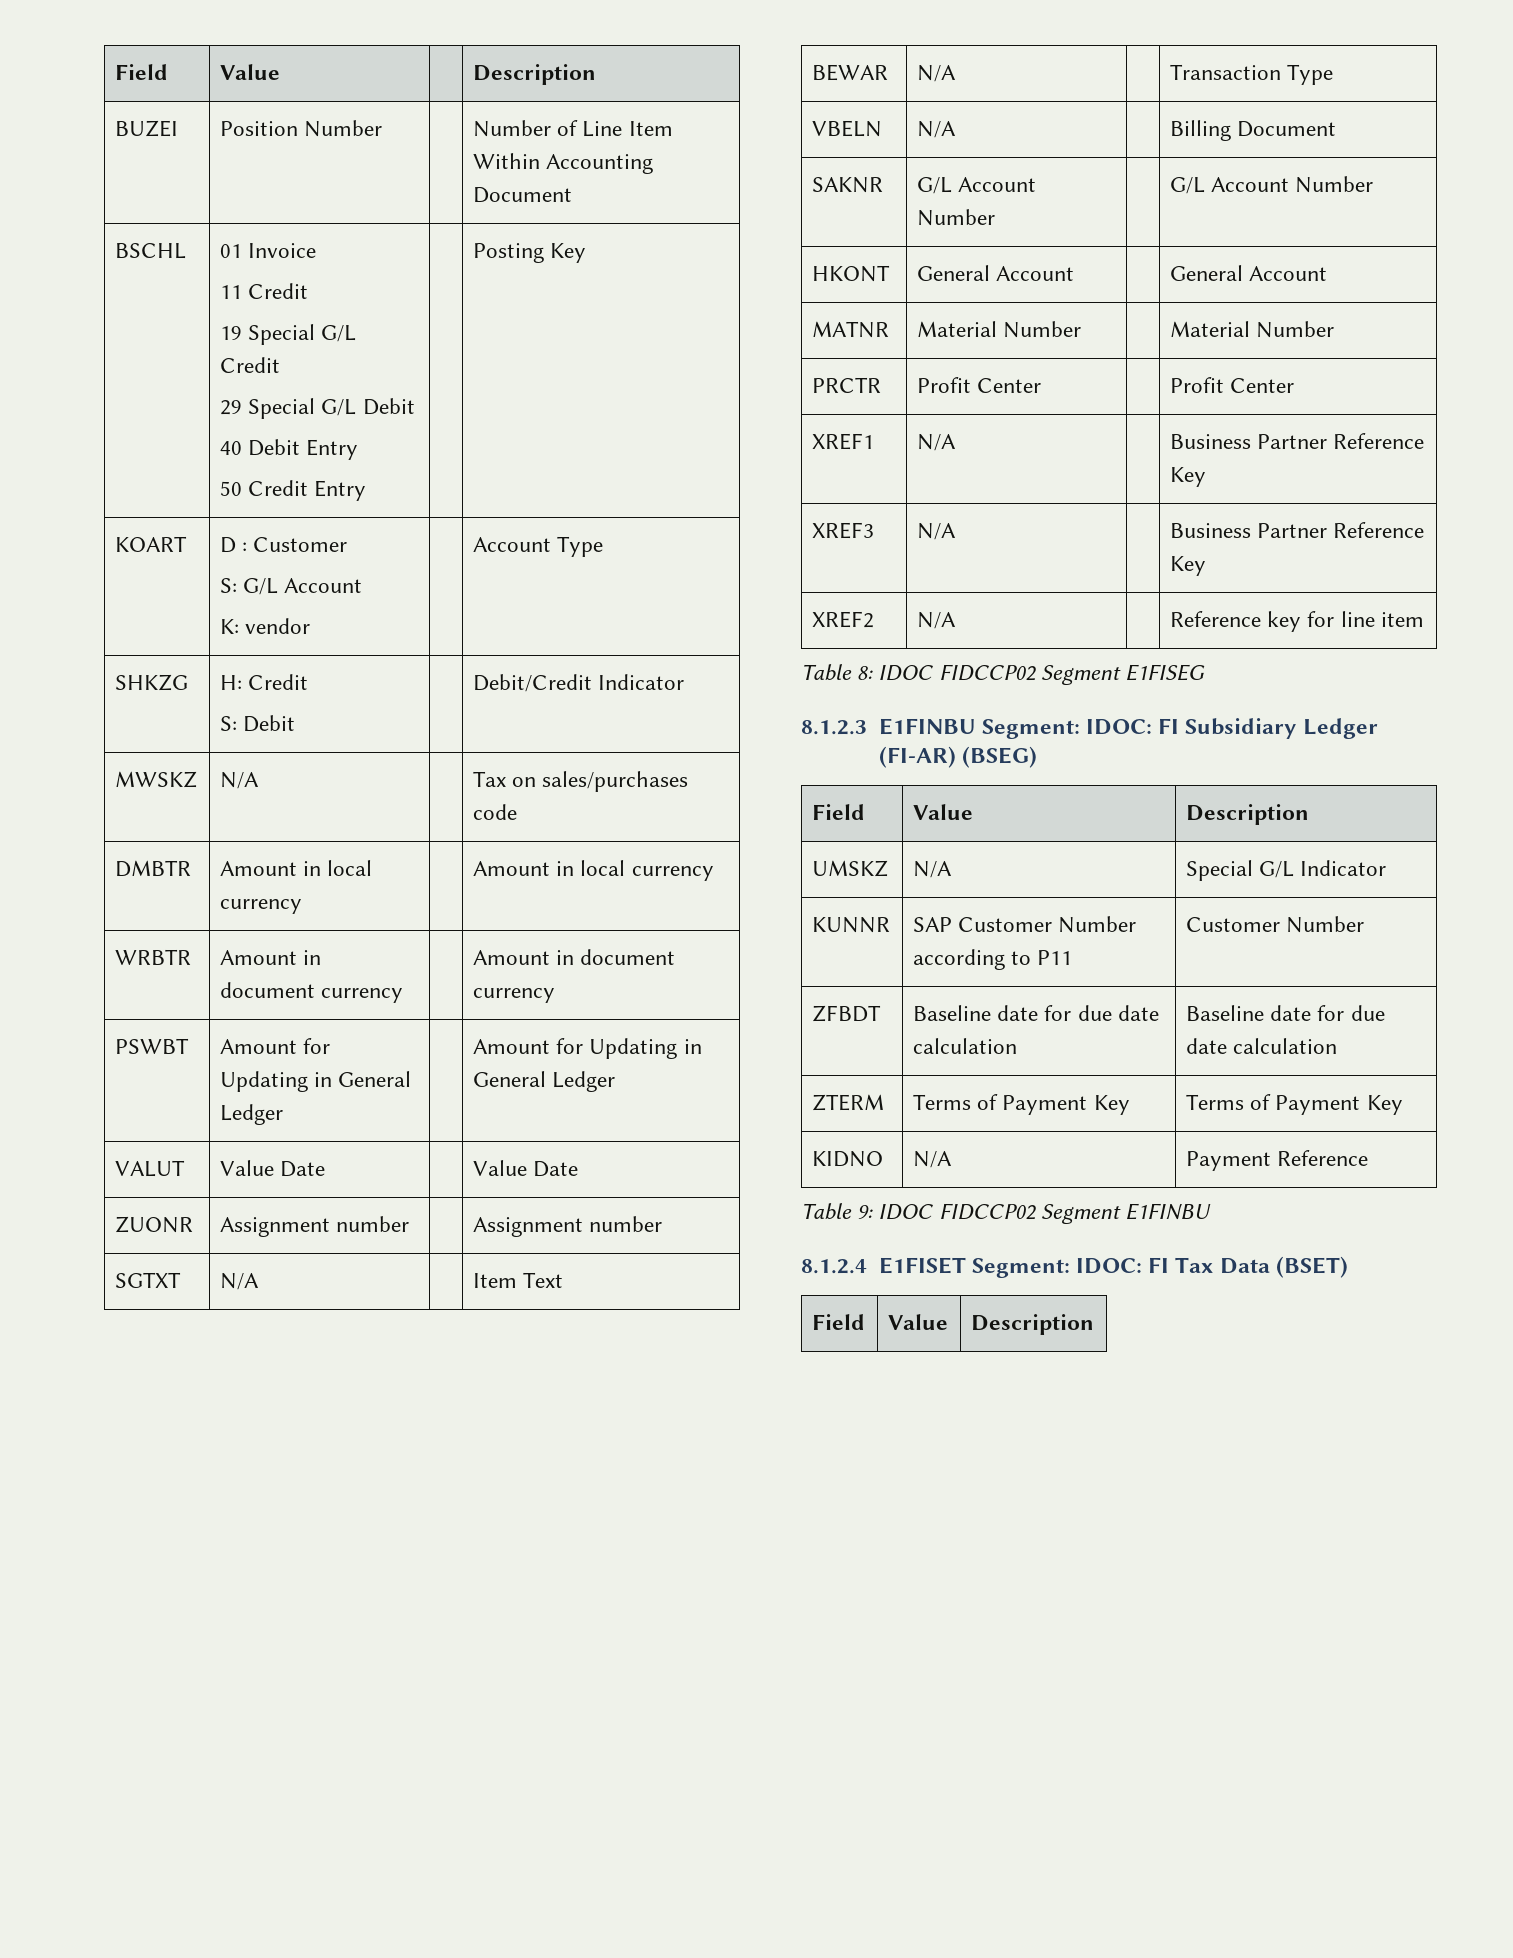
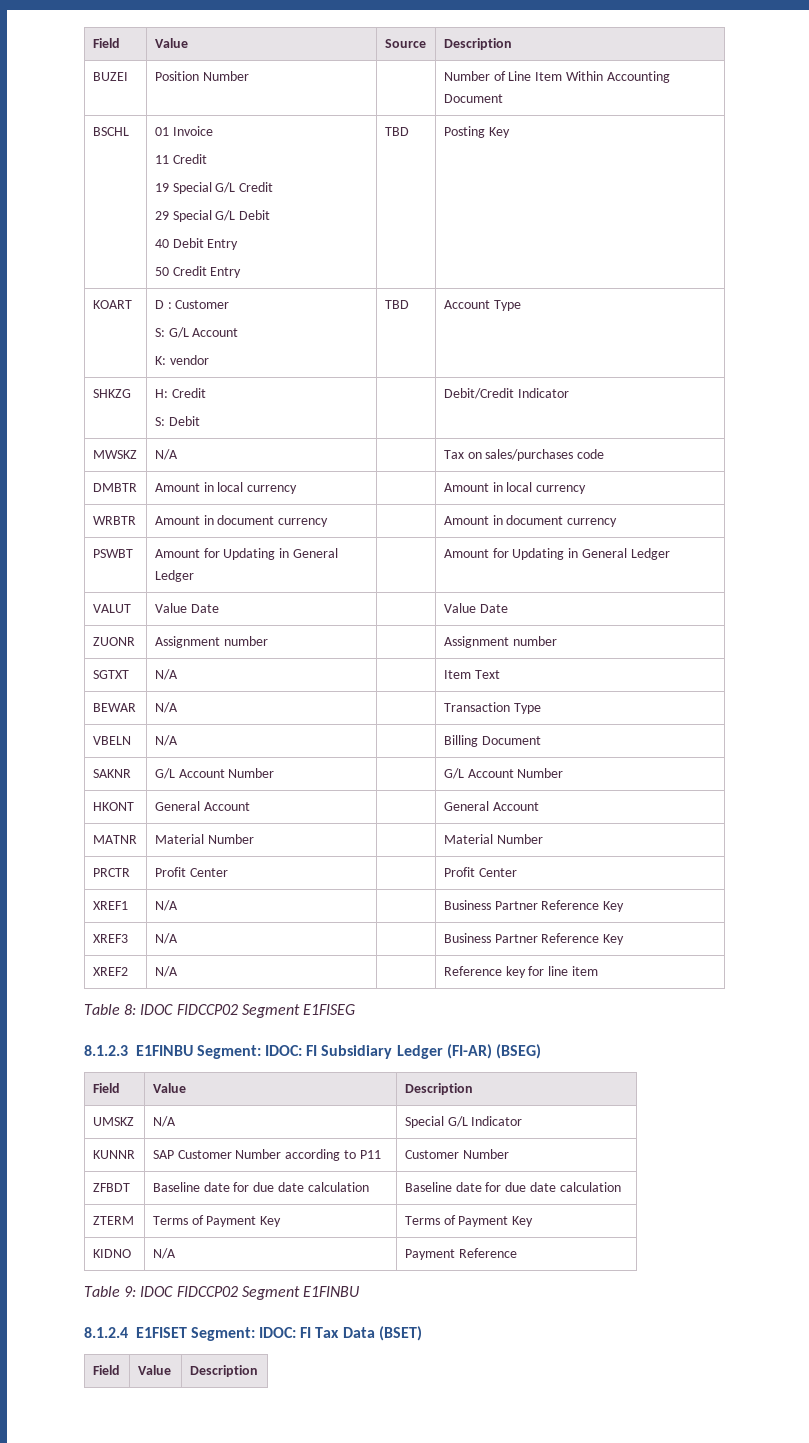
[115,64,169,80] [220,64,281,80] Field | Value | -> [92,38,120,48] [154,38,188,48] [384,39,426,48] Field | Value | Source
(367, 490) none -> [384,127,409,136] TBD
(311, 626) none -> [384,300,409,309] TBD

